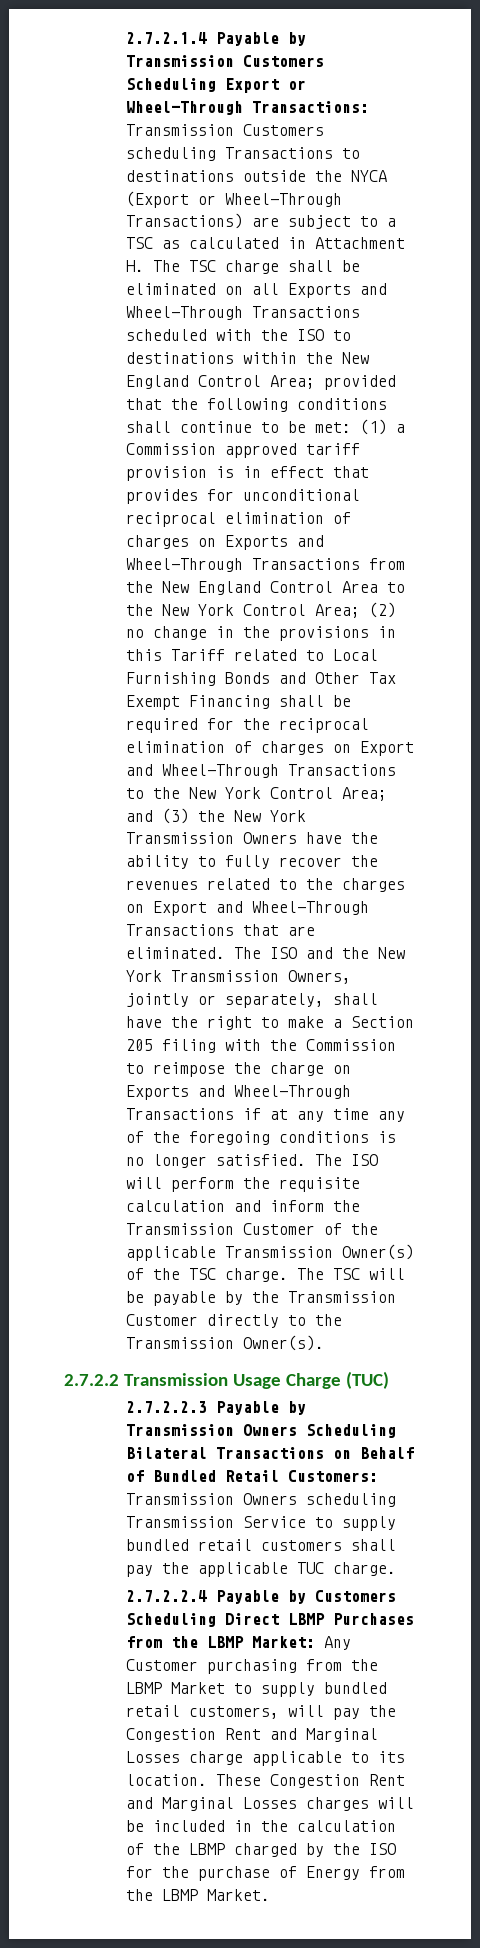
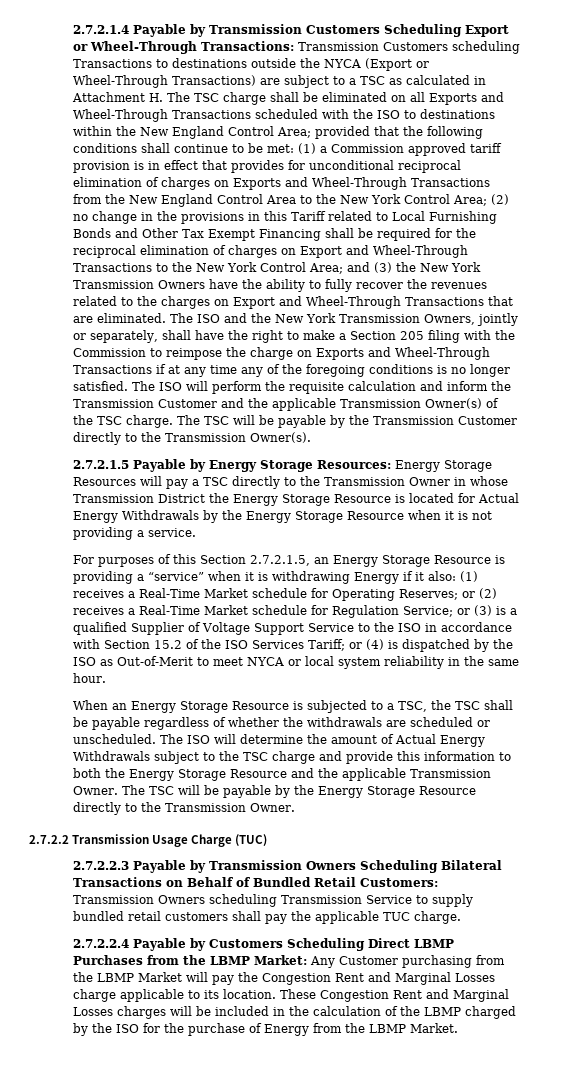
[324,1223,343,1235] of -> [221,398,245,408] and
(325, 1343) none -> [73,459,493,472] [73,476,509,489] [73,493,520,506] [73,510,493,523] [73,527,197,540] [73,554,506,567] [73,571,479,584] [73,588,498,601] [73,605,518,618] [73,622,513,635] [73,639,514,652] [73,656,520,669] [73,673,107,683] [73,700,514,713] [73,717,491,730] [73,734,486,747] [73,751,512,764] [73,768,492,781] [73,785,477,798] [73,802,296,815] // 2.7.2.1.5 Payable by Energy Storage Resources: Energy Storage Resources will pay a TSC directly to the Transmission Owner in whose Transmission District the Energy Storage Resource is located for Actual Energy Withdrawals by the Energy Storage Resource when it is not providing a service. // For purposes of this Section 2.7.2.1.5, an Energy Storage Resource is providing a “service” when it is withdrawing Energy if it also: (1) receives a Real-Time Market schedule for Operating Reserves; or (2) receives a Real-Time Market schedule for Regulation Service; or (3) is a qualified Supplier of Voltage Support Service to the ISO in accordance with Section 15.2 of the ISO Services Tariff; or (4) is dispatched by the ISO as Out-of-Merit to meet NYCA or local system reliability in the same hour. // When an Energy Storage Resource is subjected to a TSC, the TSC shall be payable regardless of whether the withdrawals are scheduled or unscheduled. The ISO will determine the amount of Actual Energy Withdrawals subject to the TSC charge and provide this information to both the Energy Storage Resource and the applicable Transmission Owner. The TSC will be payable by the Energy Storage Resource directly to the Transmission Owner.
[234,1682,388,1697] [126,1705,280,1719] to supply bundled retail customers, -> (183, 977) none

